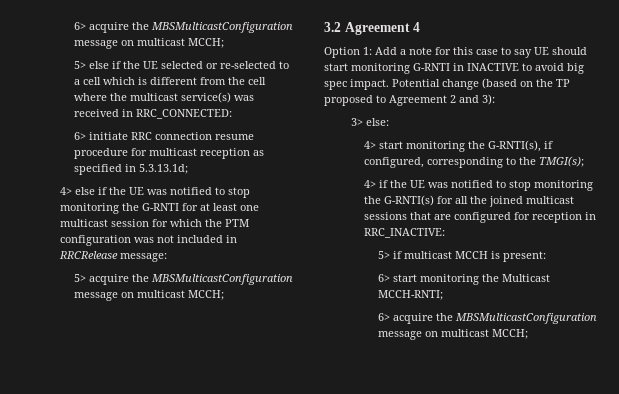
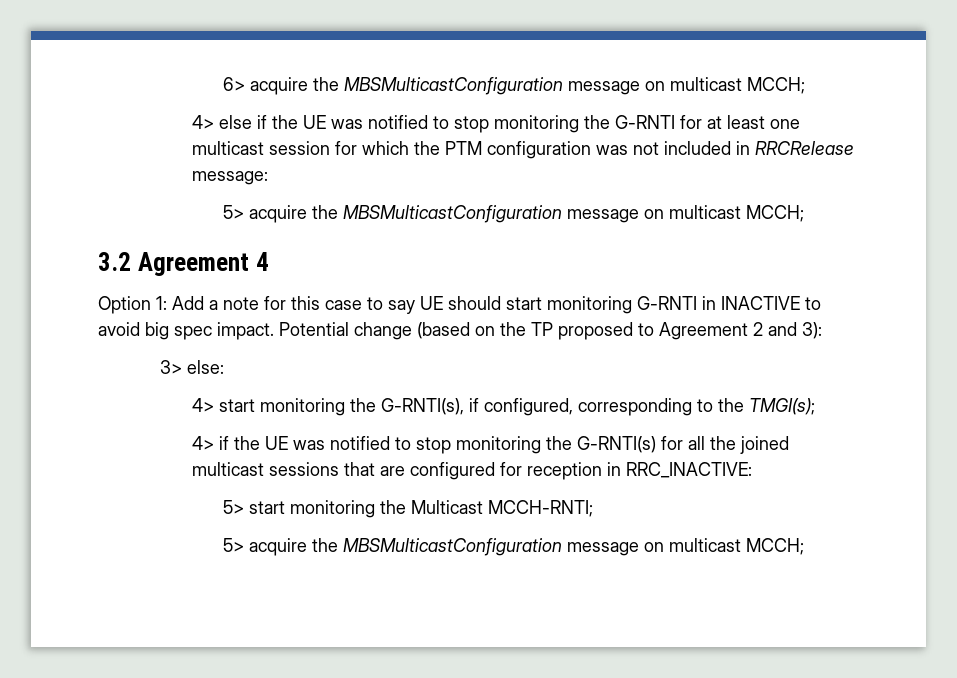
[73,22,293,33] [73,38,224,49] [73,61,289,69] [73,77,266,85] [73,92,254,103] [73,109,232,119] [73,132,254,140] [73,148,264,159] [73,164,188,175] 6> acquire the MBSMulticastConfiguration message on multicast MCCH; // 5> else if the UE selected or re-selected to a cell which is different from the cell where the multicast service(s) was received in RRC_CONNECTED: // 6> initiate RRC connection resume procedure for multicast reception as specified in 5.3.13.1d; -> [222,77,805,95] 6> acquire the MBSMulticastConfiguration message on multicast MCCH;
[392,251,546,262] [377,274,390,282] if multicast MCCH is present: // 6> -> (244, 507) none
[377,313,390,321] 6> -> [222,538,244,552] 5>

